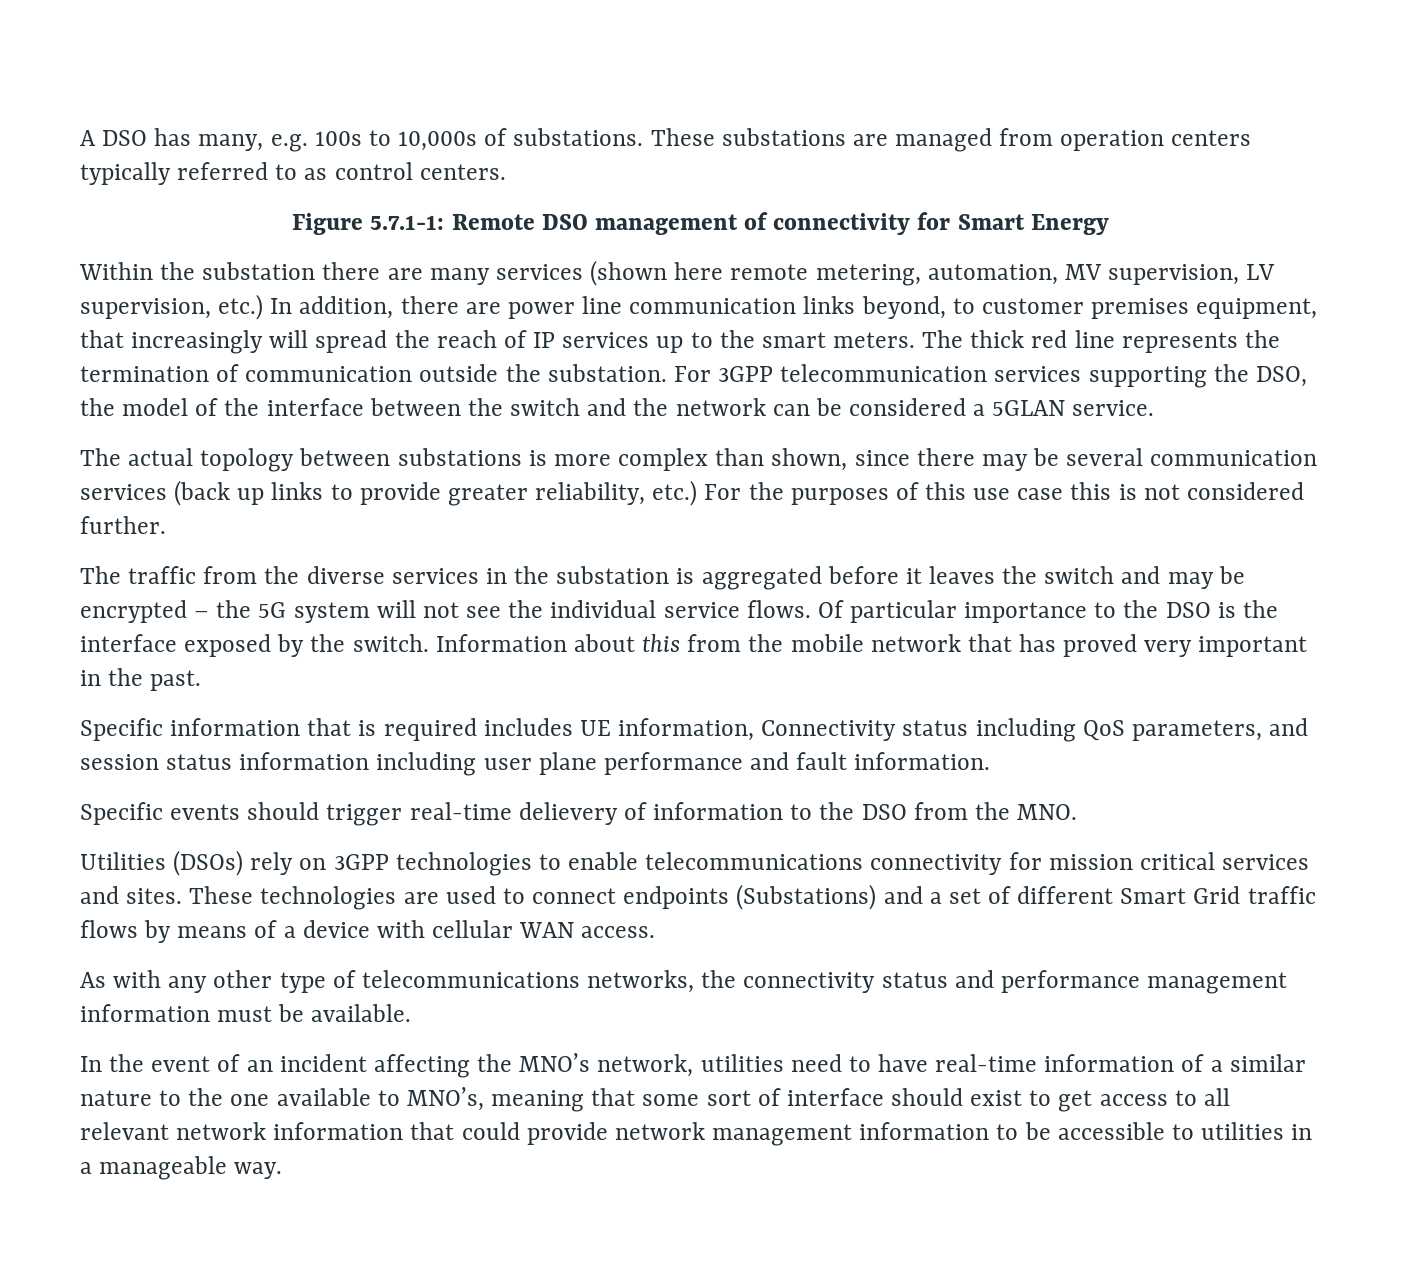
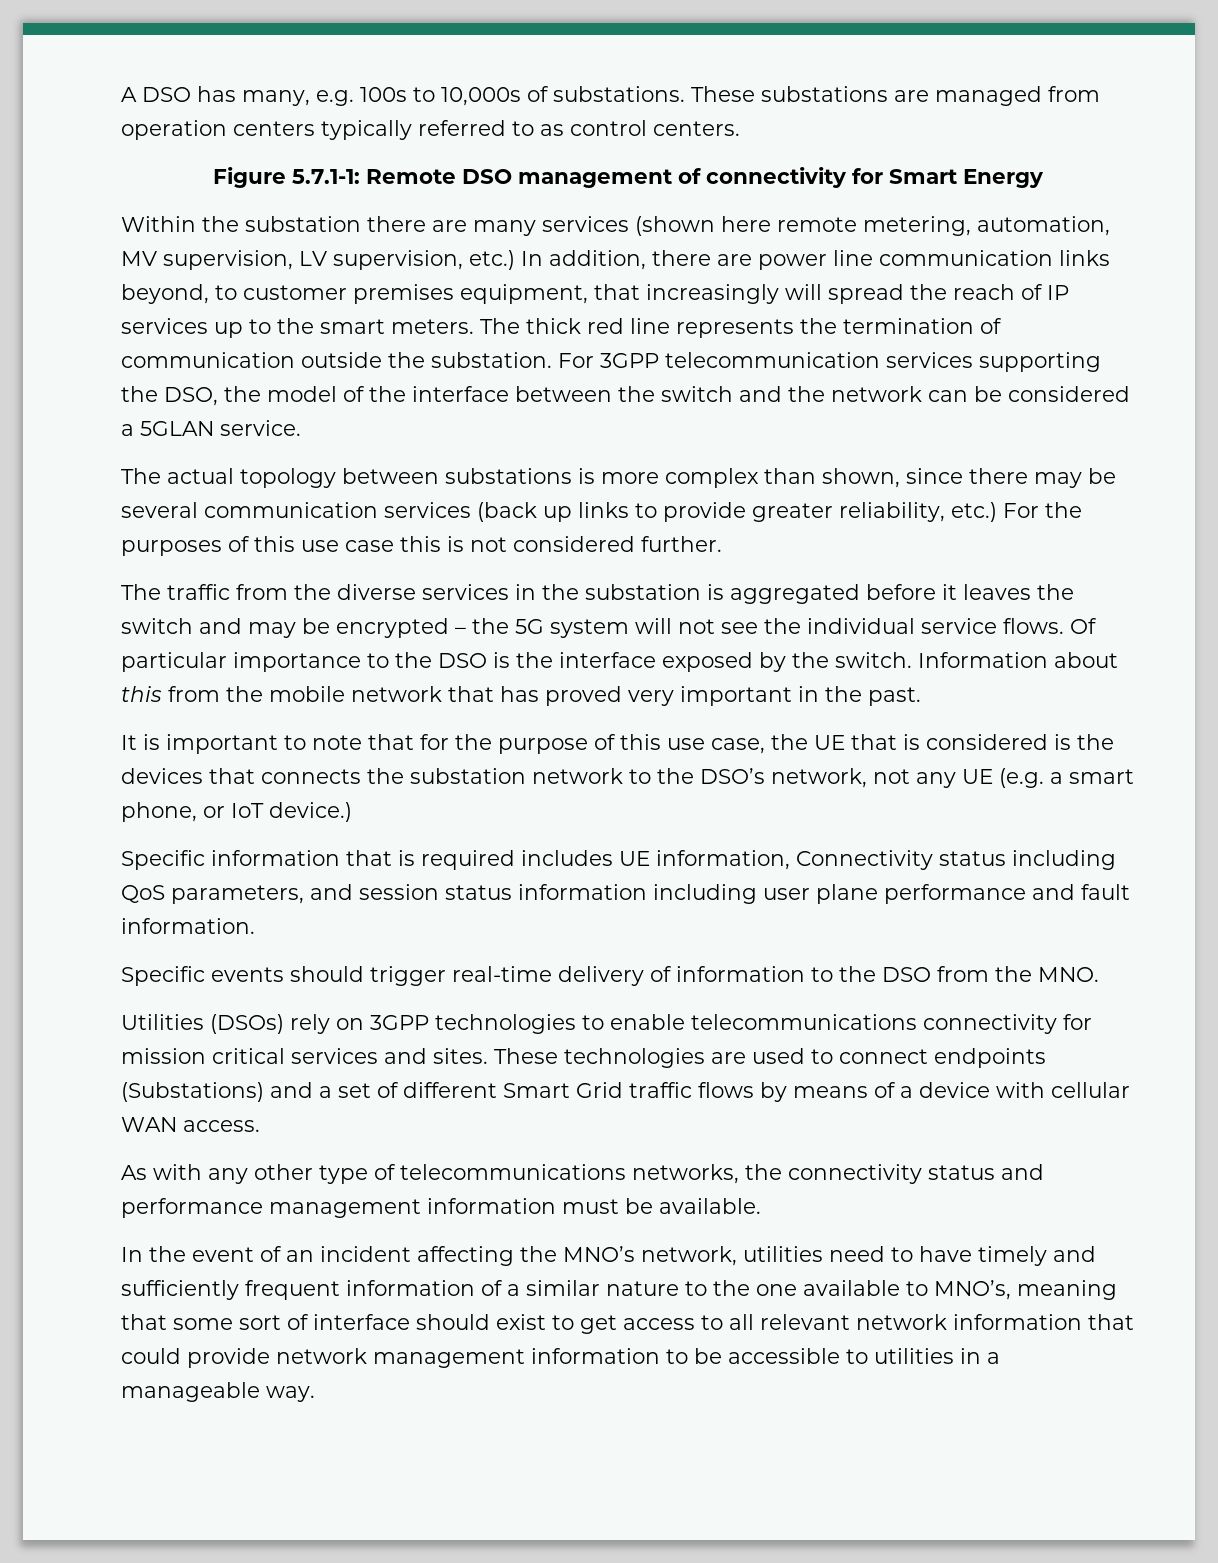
(202, 680) none -> [121,734,1114,754] [121,768,1134,788] [121,802,352,822] // It is important to note that for the purpose of this use case, the UE that is considered is the devices that connects the substation network to the DSO’s network, not any UE (e.g. a smart phone, or IoT device.)
[518,802,618,825] delievery -> [558,966,644,986] delivery
[935,1054,1038,1072] real-time -> [978,1246,1096,1266] [121,1280,340,1300] timely and sufficiently frequent

